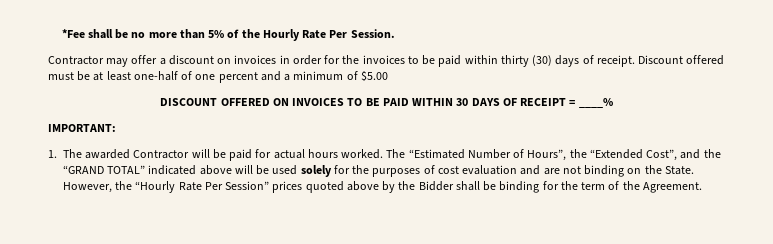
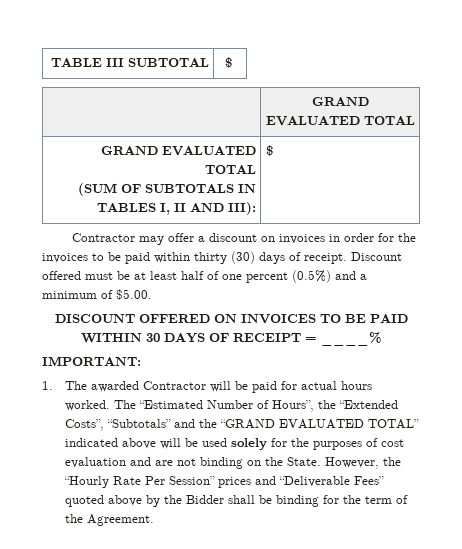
[61,29,395,41] *Fee shall be no more than 5% of the Hourly Rate Per Session. -> [50,58,209,67] [225,57,233,68] [311,97,369,106] [265,116,415,126] [100,146,256,156] [204,165,256,174] [77,183,256,196] [96,202,256,215] [265,145,273,156] TABLE III SUBTOTAL | $ // | GRAND EVALUATED TOTAL // GRAND EVALUATED TOTAL // (SUM OF SUBTOTALS IN TABLES I, II AND III): | $
[133,71,178,81] one-half -> [181,271,204,280] half
(258, 77) none -> [292,270,331,283] (0.5%)
[360,71,388,81] $5.00 -> [116,289,152,300] $5.00.
[646,149,678,161] Cost”, -> [65,419,172,431] Costs”, “Subtotals”
(104, 169) none -> [279,419,365,429] EVALUATED
(303, 187) none -> [255,476,385,487] and “Deliverable Fees”

